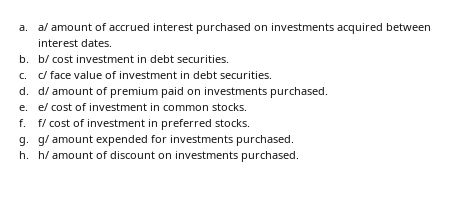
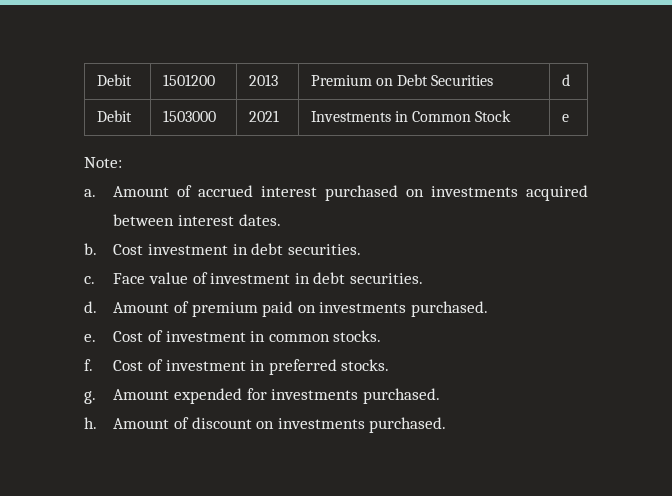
[19,23,93,31] a. a/ amount -> [96,74,132,86] [162,74,215,86] [248,74,278,86] [310,74,494,86] [561,74,570,86] [96,110,132,122] [162,110,216,122] [248,110,279,122] [310,110,512,122] [561,114,569,122] [84,157,122,168] [84,186,170,197] Debit | 1501200 | 2013 | Premium on Debt Securities | d // Debit | 1503000 | 2021 | Investments in Common Stock | e // Note: // a. Amount
[38,55,74,63] b/ cost -> [113,244,144,255] Cost
[38,71,72,79] c/ face -> [113,273,146,284] Face
[38,87,94,95] d/ amount -> [113,302,170,313] Amount
[38,103,73,111] e/ cost -> [113,331,144,342] Cost
[38,119,71,127] f/ cost -> [113,360,144,371] Cost
[38,135,94,146] g/ amount -> [113,389,170,400] Amount
[38,151,94,159] h/ amount -> [113,418,170,429] Amount

